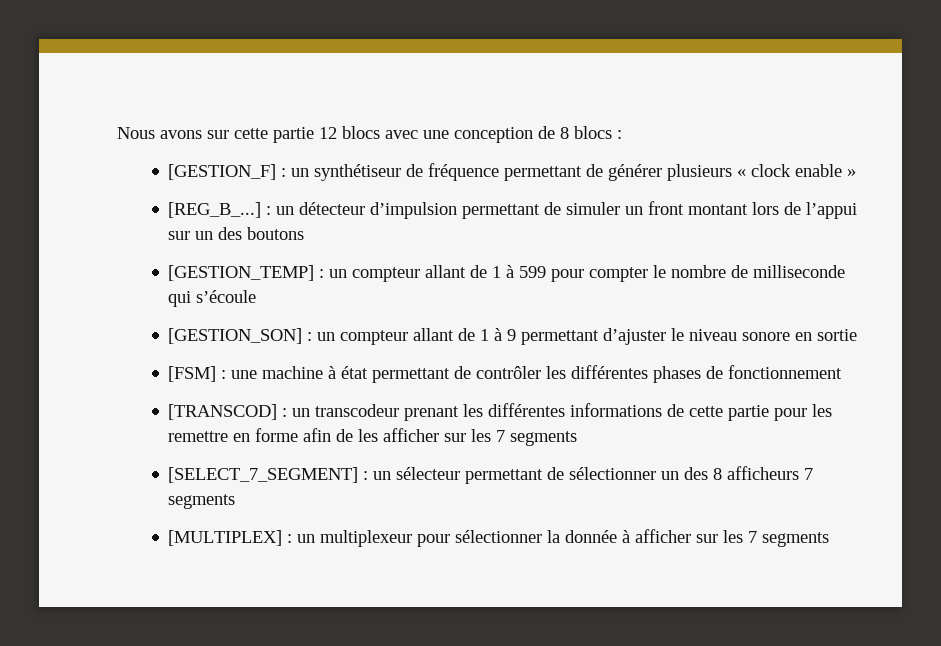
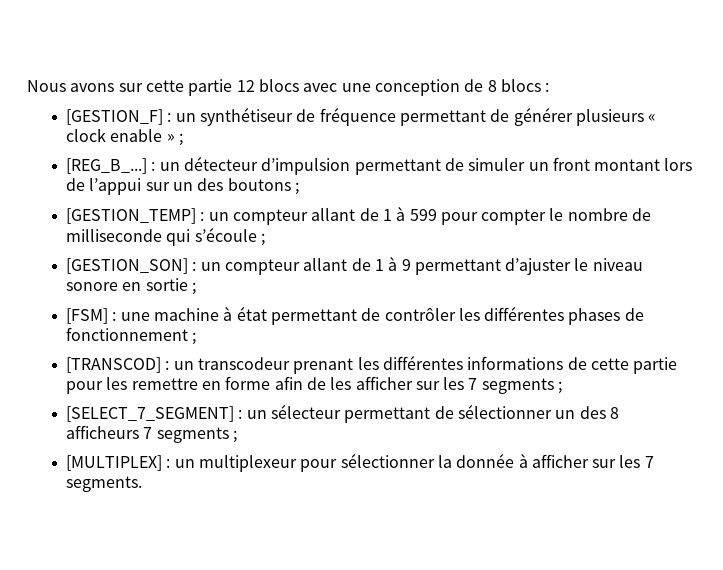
(857, 173) none -> [178,133,183,146] ;
(305, 233) none -> [294,182,299,195] ;
(257, 296) none -> [260,233,265,246] ;
(858, 335) none -> [191,282,196,295] ;
(843, 372) none -> [192,332,197,345] ;
(578, 438) none -> [558,381,563,394] ;
(236, 501) none -> [232,430,237,443] ;
[762,532,830,547] segments -> [65,476,142,492] segments.

